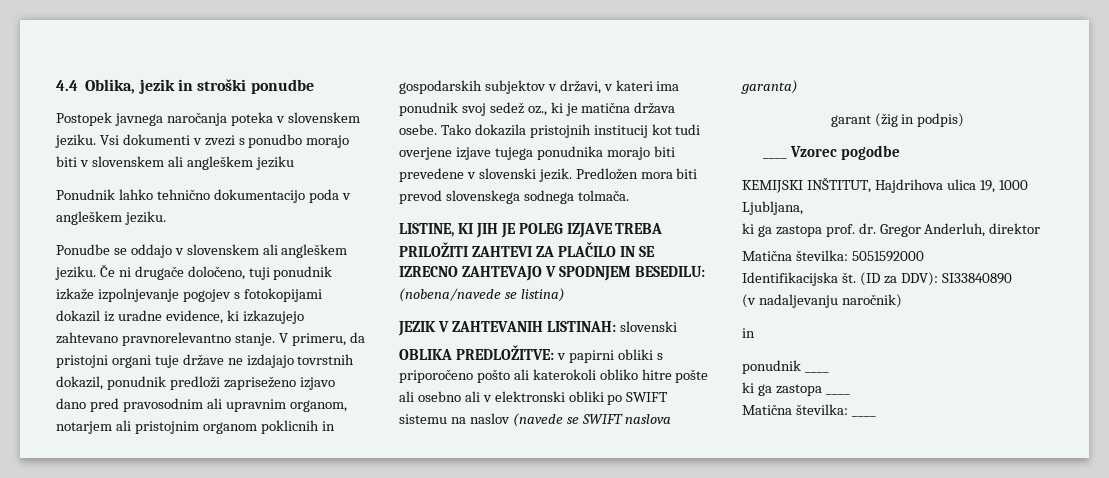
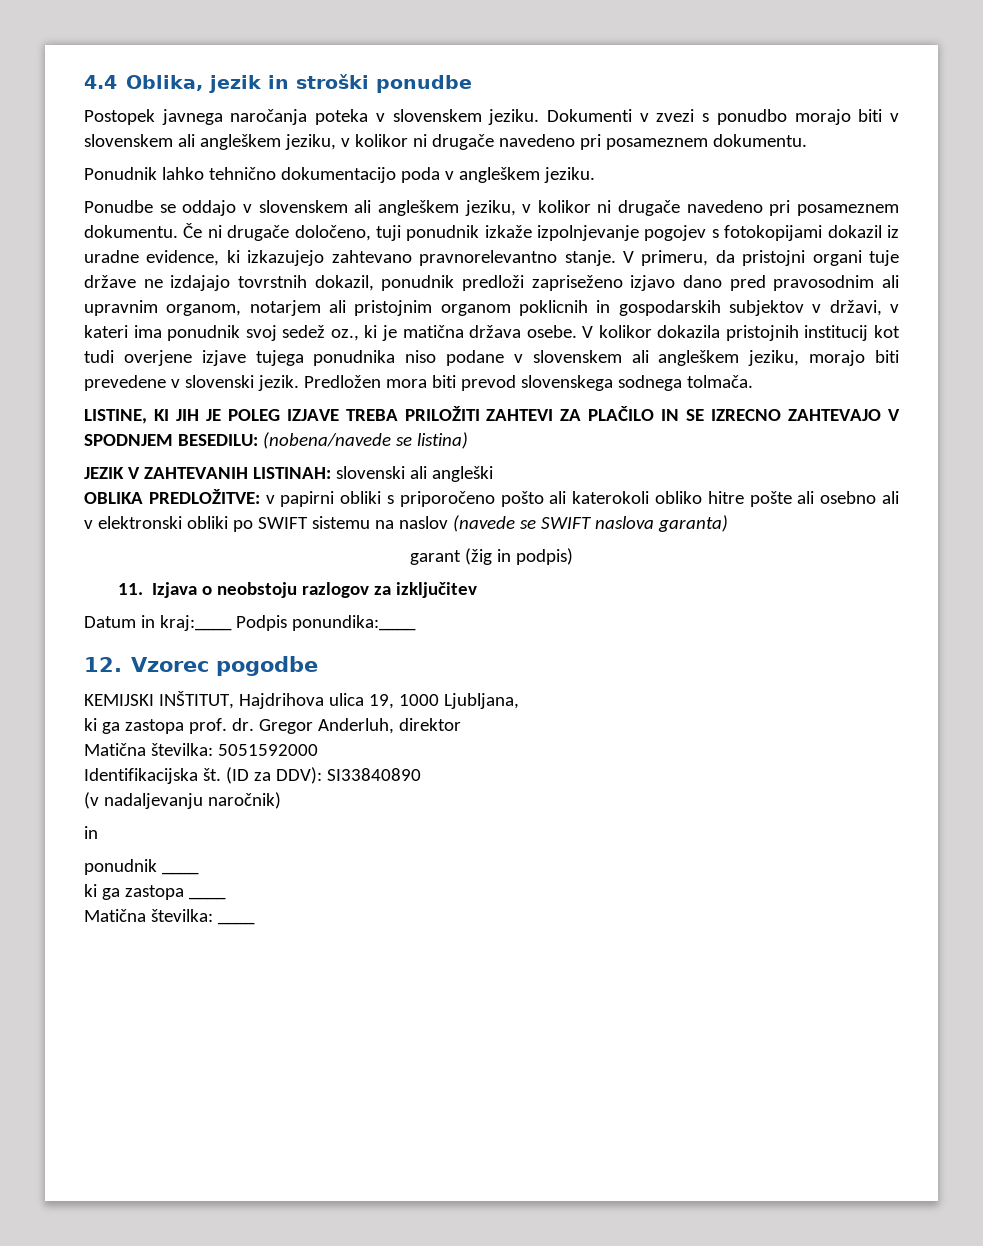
[99,134,190,145] Vsi dokumenti -> [547,109,632,122] Dokumenti
[255,156,294,170] jeziku -> [284,134,807,150] jeziku, v kolikor ni drugače navedeno pri posameznem dokumentu.
[55,266,96,280] jeziku. -> [464,200,899,216] [84,225,178,238] jeziku, v kolikor ni drugače navedeno pri posameznem dokumentu.
[440,124,471,135] Tako -> [582,325,652,338] V kolikor
(603, 153) none -> [405,350,800,366] niso podane v slovenskem ali angleškem jeziku,
(677, 326) none -> [409,466,493,482] ali angleški
[763,157,788,159] ____ -> [117,582,477,598] [84,615,416,631] [84,657,122,672] 11. Izjava o neobstoju razlogov za izključitev // Datum in kraj:____ Podpis ponundika:____ // 12.

